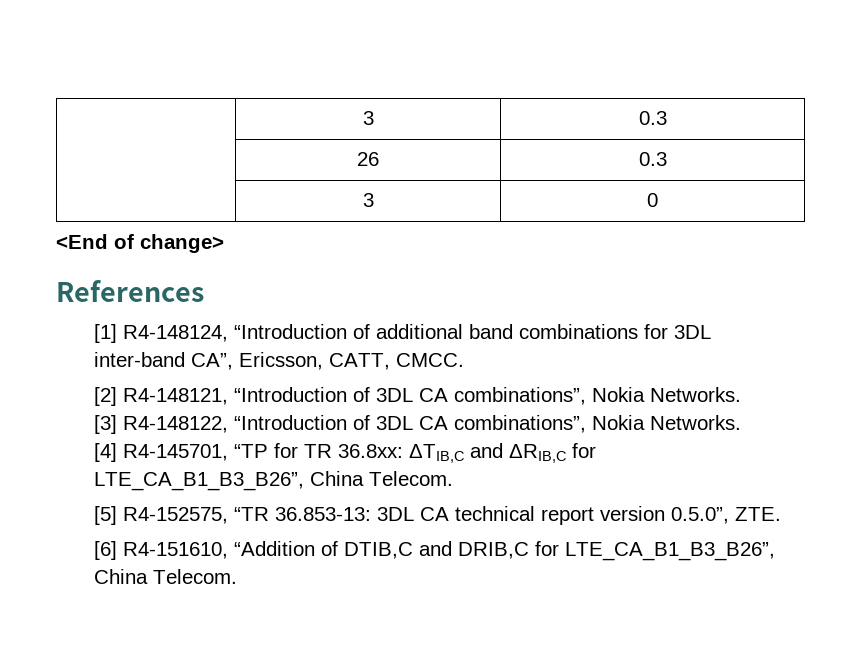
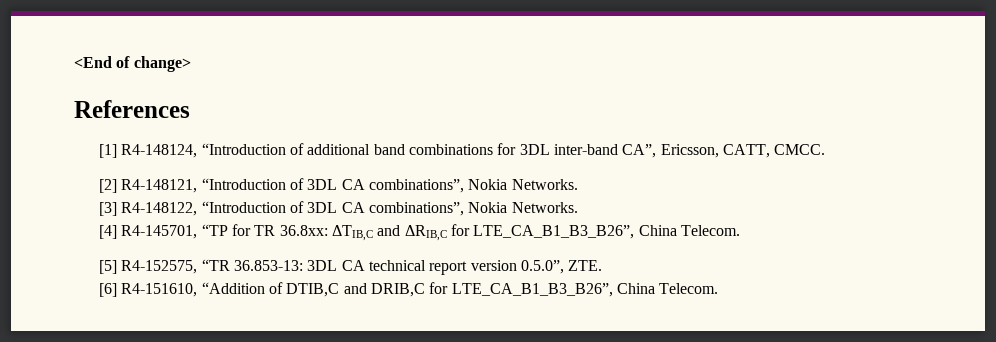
[362,111,374,125] [638,111,667,125] [357,152,379,166] [638,152,667,166] [362,193,374,207] [647,193,658,207] | 3 | 0.3 // | 26 | 0.3 // | 3 | 0 // -> (74, 62) none

